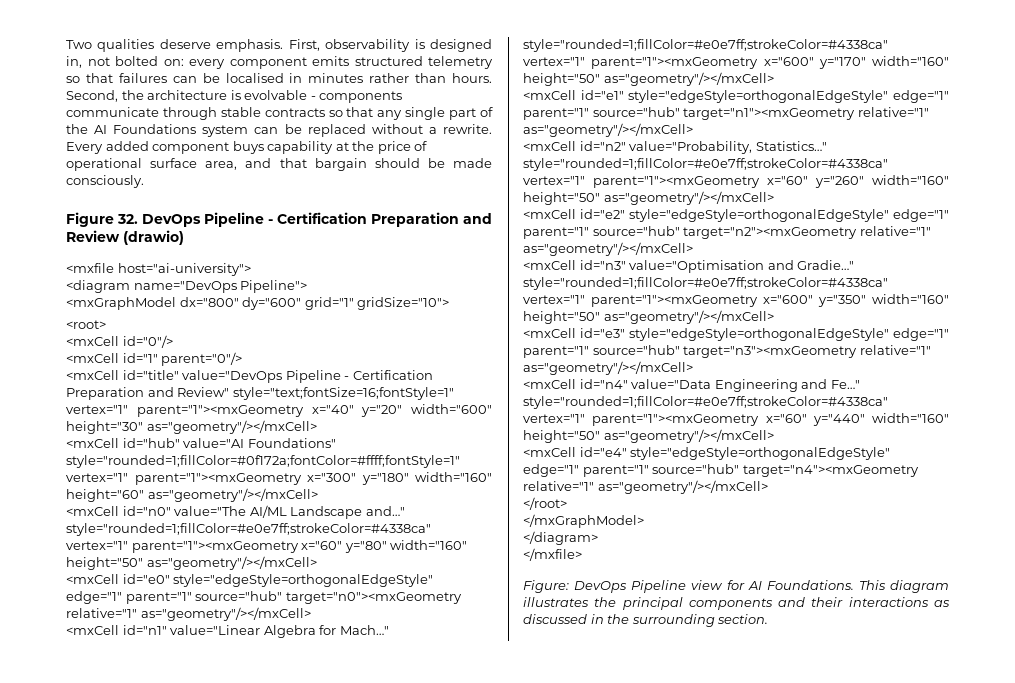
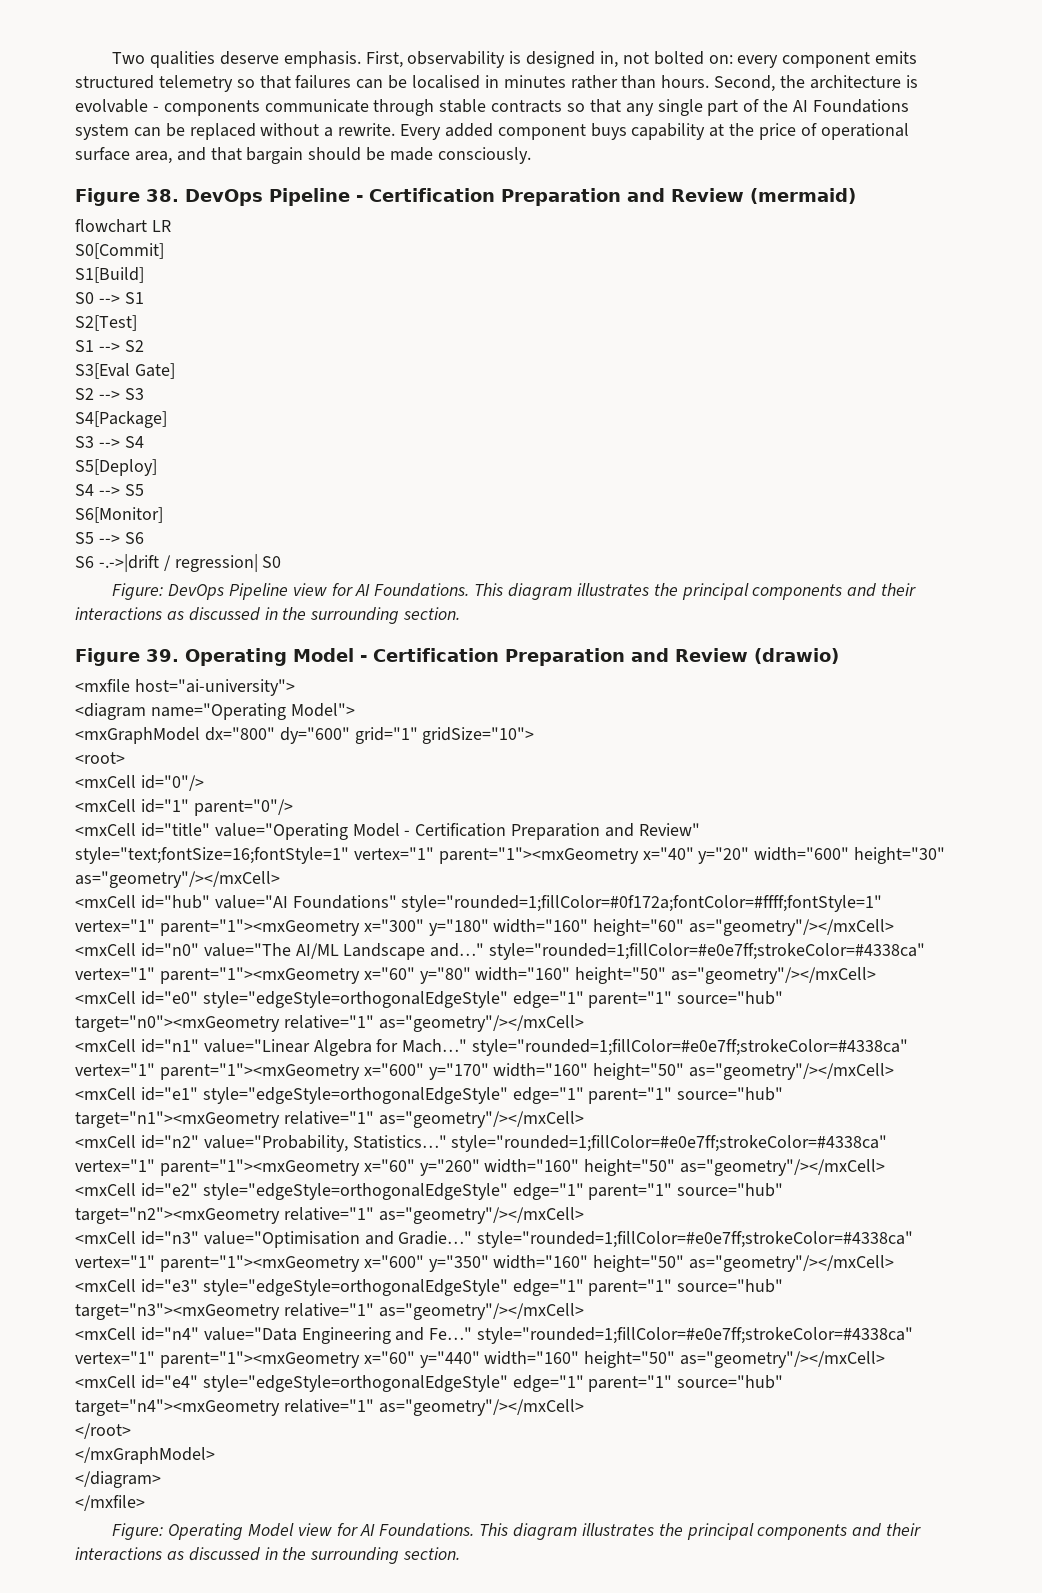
[117,214,138,224] 32. -> [146,189,179,202] 38.
(120, 236) none -> [750,188,856,204] [75,219,171,233] [75,243,164,259] [75,267,144,283] [75,292,144,304] [75,315,137,331] [75,340,144,352] [75,363,175,379] [75,388,144,400] [75,411,167,428] [75,436,144,448] [75,459,157,476] [75,484,144,496] [75,507,163,523] [75,532,144,544] [75,554,282,573] [112,583,917,600] [75,607,461,624] [75,648,748,666] (mermaid) // flowchart LR // S0[Commit] // S1[Build] // S0 --> S1 // S2[Test] // S1 --> S2 // S3[Eval Gate] // S2 --> S3 // S4[Package] // S3 --> S4 // S5[Deploy] // S4 --> S5 // S6[Monitor] // S5 --> S6 // S6 -.->|drift / regression| S0 // Figure: DevOps Pipeline view for AI Foundations. This diagram illustrates the principal components and their interactions as discussed in the surrounding section. // Figure 39. Operating Model - Certification Preparation and Review
[133,280,308,293] name="DevOps Pipeline"> -> [150,703,355,720] name="Operating Model">
[182,370,341,383] value="DevOps Pipeline -> [214,823,400,840] value="Operating Model
[574,580,687,593] DevOps Pipeline -> [167,1523,294,1540] Operating Model

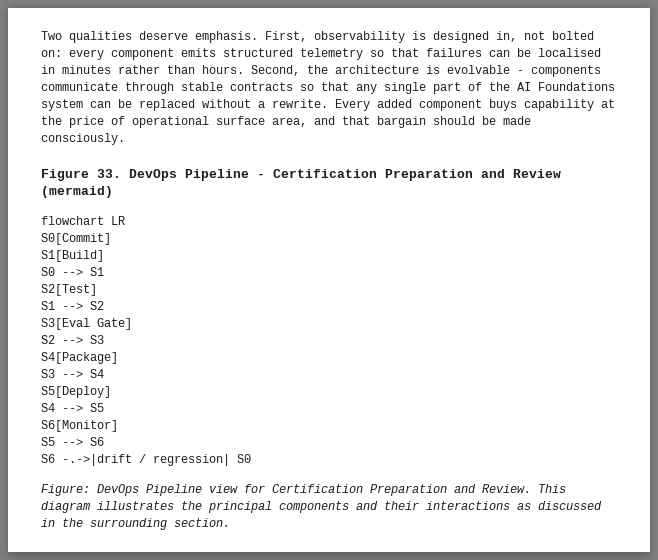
[146,189,179,202] 38. -> [97,169,121,178] 33.
[355,583,470,597] AI Foundations. -> [272,484,531,496] Certification Preparation and Review.
[75,648,839,666] [75,679,295,696] [75,703,355,720] [75,727,535,744] [75,752,125,764] [75,775,204,791] [75,799,293,816] [75,823,700,840] [75,847,946,864] [75,871,280,888] [75,895,883,912] [75,919,895,936] [75,943,926,960] [75,967,877,984] [75,991,784,1008] [75,1015,584,1032] [75,1039,909,1056] [75,1063,895,1080] [75,1087,784,1104] [75,1111,584,1128] [75,1135,888,1152] [75,1159,886,1176] [75,1183,784,1200] [75,1207,584,1224] [75,1231,914,1248] [75,1255,895,1272] [75,1279,784,1296] [75,1303,584,1320] [75,1327,914,1344] [75,1351,886,1368] [75,1375,784,1392] [75,1399,584,1416] [75,1423,131,1439] [75,1447,215,1464] [75,1471,161,1488] [75,1495,145,1511] [112,1523,922,1540] [75,1547,461,1564] // Figure 39. Operating Model - Certification Preparation and Review (drawio) // <mxfile host="ai-university"> // <diagram name="Operating Model"> // <mxGraphModel dx="800" dy="600" grid="1" gridSize="10"> // <root> // <mxCell id="0"/> // <mxCell id="1" parent="0"/> // <mxCell id="title" value="Operating Model - Certification Preparation and Review" style="text;fontSize=16;fontStyle=1" vertex="1" parent="1"><mxGeometry x="40" y="20" width="600" height="30" as="geometry"/></mxCell> // <mxCell id="hub" value="AI Foundations" style="rounded=1;fillColor=#0f172a;fontColor=#ffff;fontStyle=1" vertex="1" parent="1"><mxGeometry x="300" y="180" width="160" height="60" as="geometry"/></mxCell> // <mxCell id="n0" value="The AI/ML Landscape and…" style="rounded=1;fillColor=#e0e7ff;strokeColor=#4338ca" vertex="1" parent="1"><mxGeometry x="60" y="80" width="160" height="50" as="geometry"/></mxCell> // <mxCell id="e0" style="edgeStyle=orthogonalEdgeStyle" edge="1" parent="1" source="hub" target="n0"><mxGeometry relative="1" as="geometry"/></mxCell> // <mxCell id="n1" value="Linear Algebra for Mach…" style="rounded=1;fillColor=#e0e7ff;strokeColor=#4338ca" vertex="1" parent="1"><mxGeometry x="600" y="170" width="160" height="50" as="geometry"/></mxCell> // <mxCell id="e1" style="edgeStyle=orthogonalEdgeStyle" edge="1" parent="1" source="hub" target="n1"><mxGeometry relative="1" as="geometry"/></mxCell> // <mxCell id="n2" value="Probability, Statistics…" style="rounded=1;fillColor=#e0e7ff;strokeColor=#4338ca" vertex="1" parent="1"><mxGeometry x="60" y="260" width="160" height="50" as="geometry"/></mxCell> // <mxCell id="e2" style="edgeStyle=orthogonalEdgeStyle" edge="1" parent="1" source="hub" target="n2"><mxGeometry relative="1" as="geometry"/></mxCell> // <mxCell id="n3" value="Optimisation and Gradie…" style="rounded=1;fillColor=#e0e7ff;strokeColor=#4338ca" vertex="1" parent="1"><mxGeometry x="600" y="350" width="160" height="50" as="geometry"/></mxCell> // <mxCell id="e3" style="edgeStyle=orthogonalEdgeStyle" edge="1" parent="1" source="hub" target="n3"><mxGeometry relative="1" as="geometry"/></mxCell> // <mxCell id="n4" value="Data Engineering and Fe…" style="rounded=1;fillColor=#e0e7ff;strokeColor=#4338ca" vertex="1" parent="1"><mxGeometry x="60" y="440" width="160" height="50" as="geometry"/></mxCell> // <mxCell id="e4" style="edgeStyle=orthogonalEdgeStyle" edge="1" parent="1" source="hub" target="n4"><mxGeometry relative="1" as="geometry"/></mxCell> // </root> // </mxGraphModel> // </diagram> // </mxfile> // Figure: Operating Model view for AI Foundations. This diagram illustrates the principal components and their interactions as discussed in the surrounding section. -> (230, 522) none

